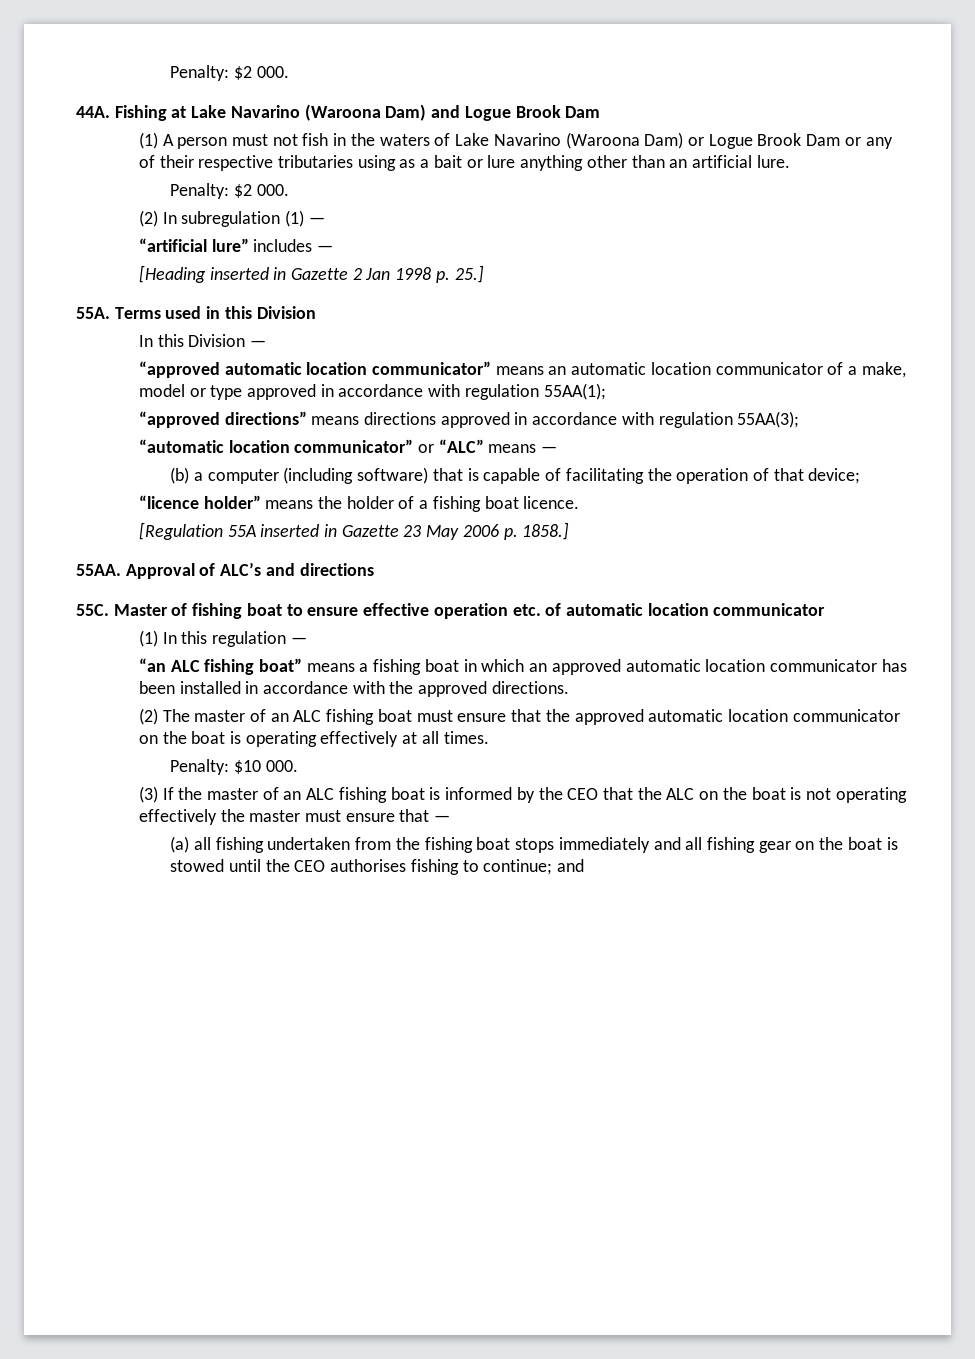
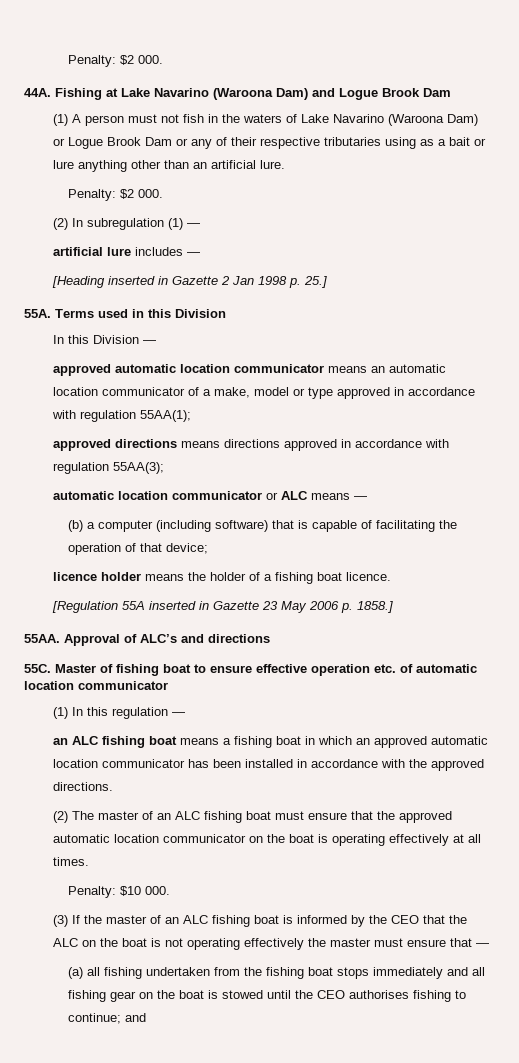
[138,238,249,252] “artificial lure” -> [53,247,132,256] artificial lure
[138,361,492,378] “approved automatic location communicator” -> [53,364,325,376] approved automatic location communicator
[138,411,307,428] “approved directions” -> [53,439,178,451] approved directions
[138,439,484,453] “automatic location communicator” or “ALC” -> [53,491,309,500] automatic location communicator or ALC
[138,495,261,509] “licence holder” -> [53,572,142,581] licence holder
[138,658,303,675] “an ALC fishing boat” -> [53,736,178,748] an ALC fishing boat

